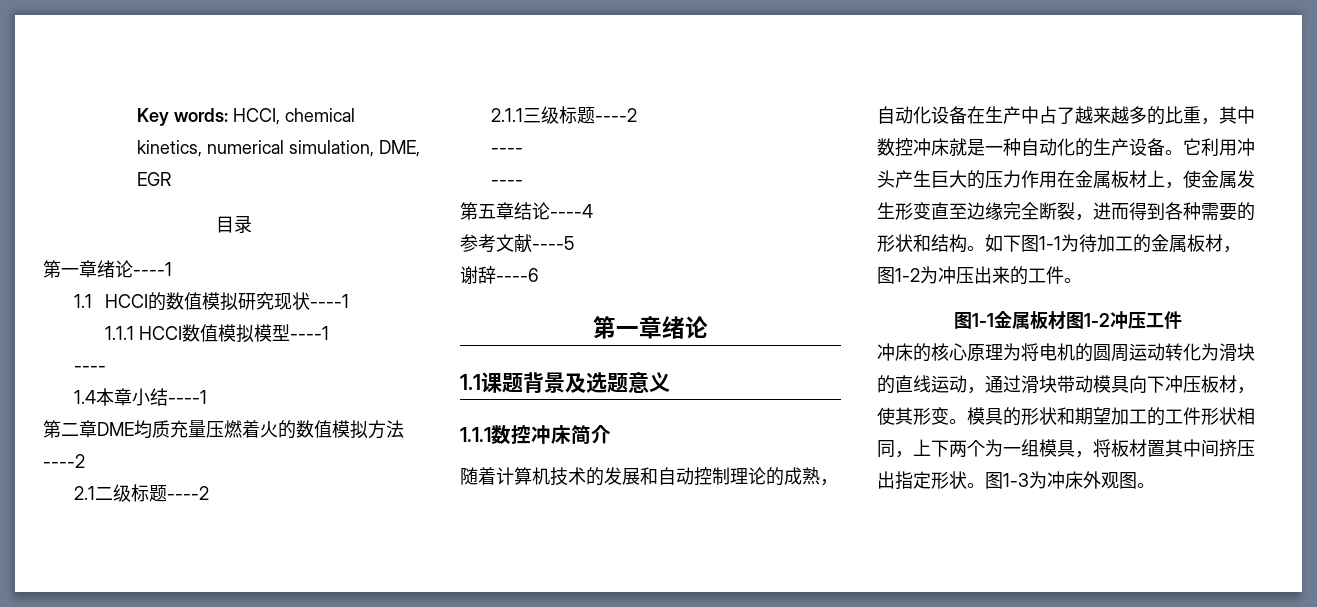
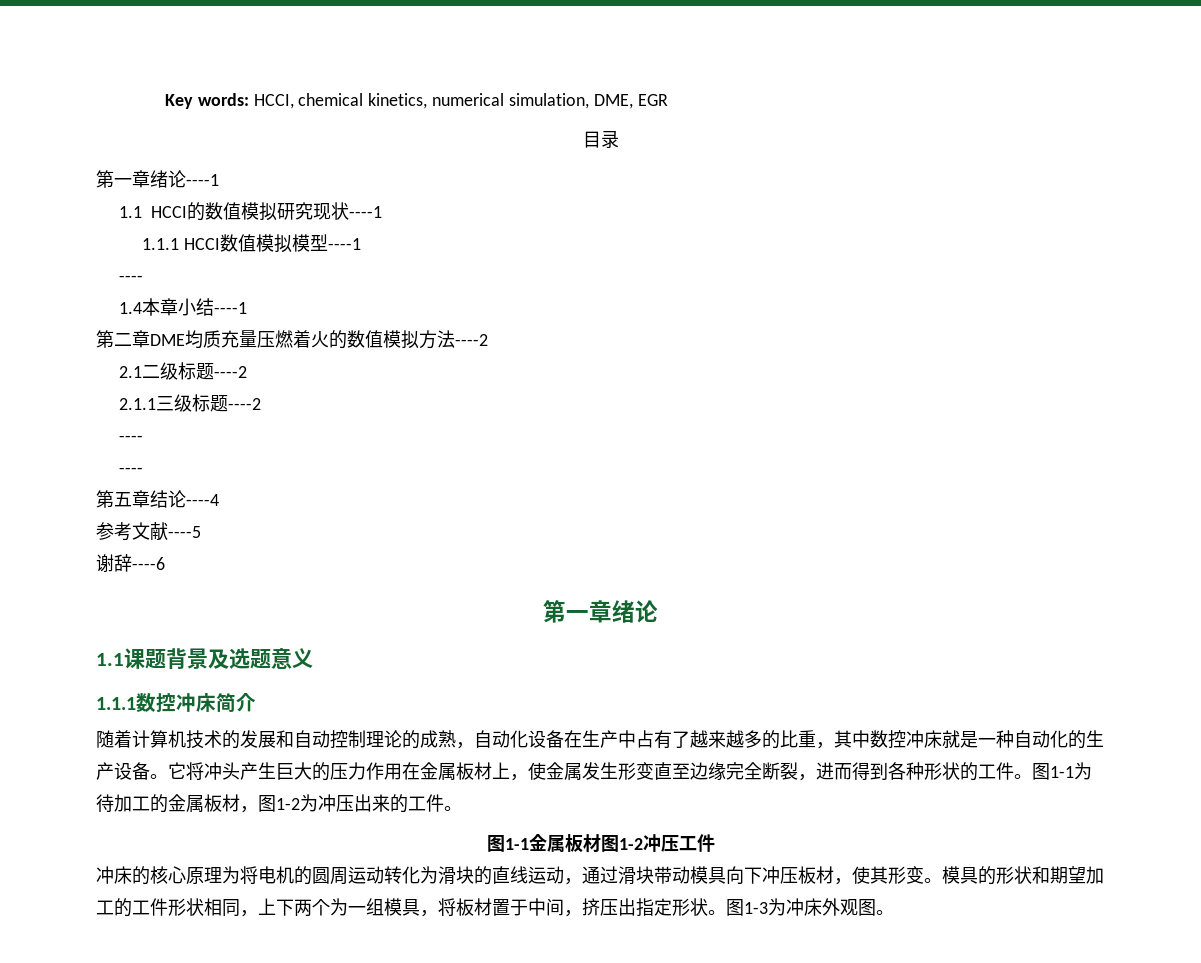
(1057, 115) none -> [654,730,672,749] 有
[1201,138,1237,156] 利用 -> [186,762,204,780] 将
[1201,202,1255,221] [877,234,1021,253] 需要的形状和结构。如下 -> [924,762,1032,781] 形状的工件。
[1165,439,1219,457] 其中间 -> [510,898,582,917] 于中间，

